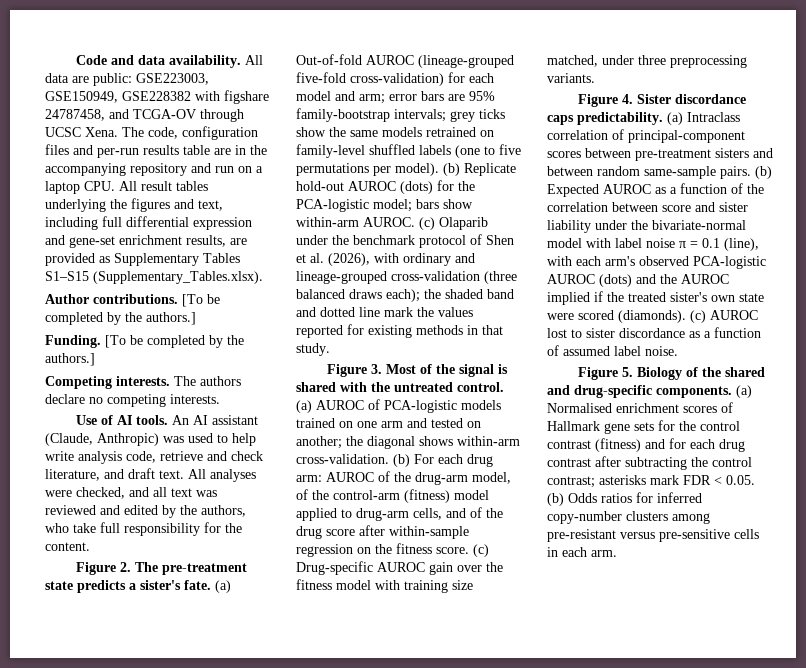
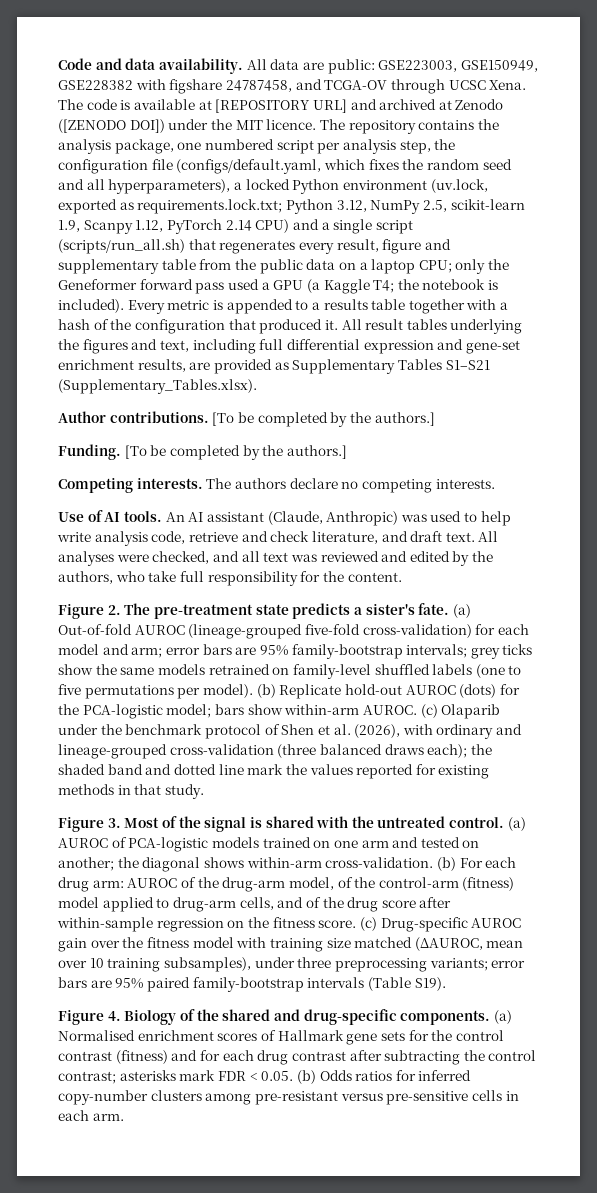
[148,126,258,140] [45,144,267,158] [45,163,263,176] [45,181,115,194] code, configuration files and per-run results table are in the accompanying repository and run on a laptop CPU. -> [86,99,504,113] [58,119,499,134] [58,139,456,154] [58,159,512,174] [58,179,488,194] [58,199,525,214] [58,219,413,234] [58,239,451,254] [58,259,510,274] [58,279,499,294] [58,299,509,314] [58,319,338,334] code is available at [REPOSITORY URL] and archived at Zenodo ([ZENODO DOI]) under the MIT licence. The repository contains the analysis package, one numbered script per analysis step, the configuration file (configs/default.yaml, which fixes the random seed and all hyperparameters), a locked Python environment (uv.lock, exported as requirements.lock.txt; Python 3.12, NumPy 2.5, scikit-learn 1.9, Scanpy 1.12, PyTorch 2.14 CPU) and a single script (scripts/run_all.sh) that regenerates every result, figure and supplementary table from the public data on a laptop CPU; only the Geneformer forward pass used a GPU (a Kaggle T4; the notebook is included). Every metric is appended to a results table together with a hash of the configuration that produced it.
[45,271,89,281] S1–S15 -> [445,360,490,370] S1–S21
[547,55,747,68] [547,73,595,83] [577,94,746,107] [547,112,740,125] [547,129,745,143] [547,148,773,161] [547,166,772,179] [547,183,764,197] [547,202,748,212] [547,220,746,233] [547,238,759,251] [547,256,766,269] [547,274,729,287] [547,291,764,305] [547,310,758,323] [547,327,761,338] [547,345,678,356] [577,367,633,380] matched, under three preprocessing variants. // Figure 4. Sister discordance caps predictability. (a) Intraclass correlation of principal-component scores between pre-treatment sisters and between random same-sample pairs. (b) Expected AUROC as a function of the correlation between score and sister liability under the bivariate-normal model with label noise π = 0.1 (line), with each arm's observed PCA-logistic AUROC (dots) and the AUROC implied if the treated sister's own state were scored (diamonds). (c) AUROC lost to sister discordance as a function of assumed label noise. // Figure 5. -> [354,937,524,951] [58,957,526,972] [58,977,446,992] [58,1010,121,1025] matched (ΔAUROC, mean over 10 training subsamples), under three preprocessing variants; error bars are 95% paired family-bootstrap intervals (Table S19). // Figure 4.

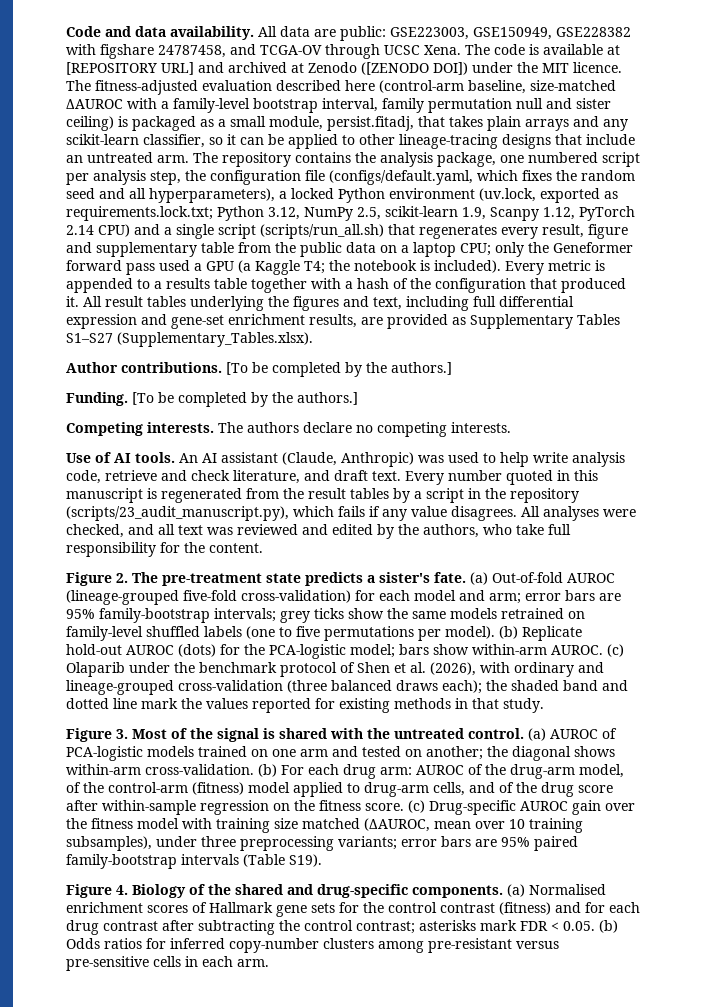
(345, 124) none -> [95,80,616,95] [66,98,611,113] [66,116,628,131] [66,134,635,149] [66,152,218,163] fitness-adjusted evaluation described here (control-arm baseline, size-matched ΔAUROC with a family-level bootstrap interval, family permutation null and sister ceiling) is packaged as a small module, persist.fitadj, that takes plain arrays and any scikit-learn classifier, so it can be applied to other lineage-tracing designs that include an untreated arm. The
[445,360,490,370] S1–S21 -> [66,333,113,343] S1–S27
(475, 537) none -> [405,470,598,485] [66,488,579,503] [66,506,517,521] Every number quoted in this manuscript is regenerated from the result tables by a script in the repository (scripts/23_audit_manuscript.py), which fails if any value disagrees.

